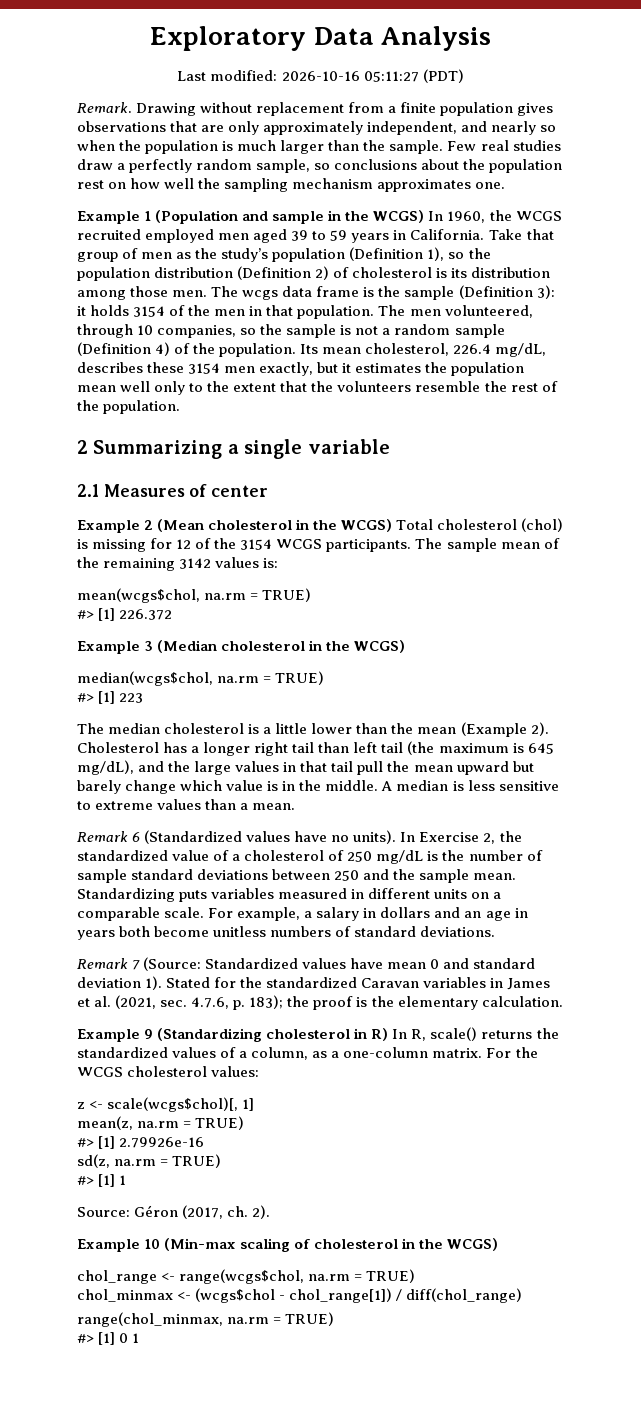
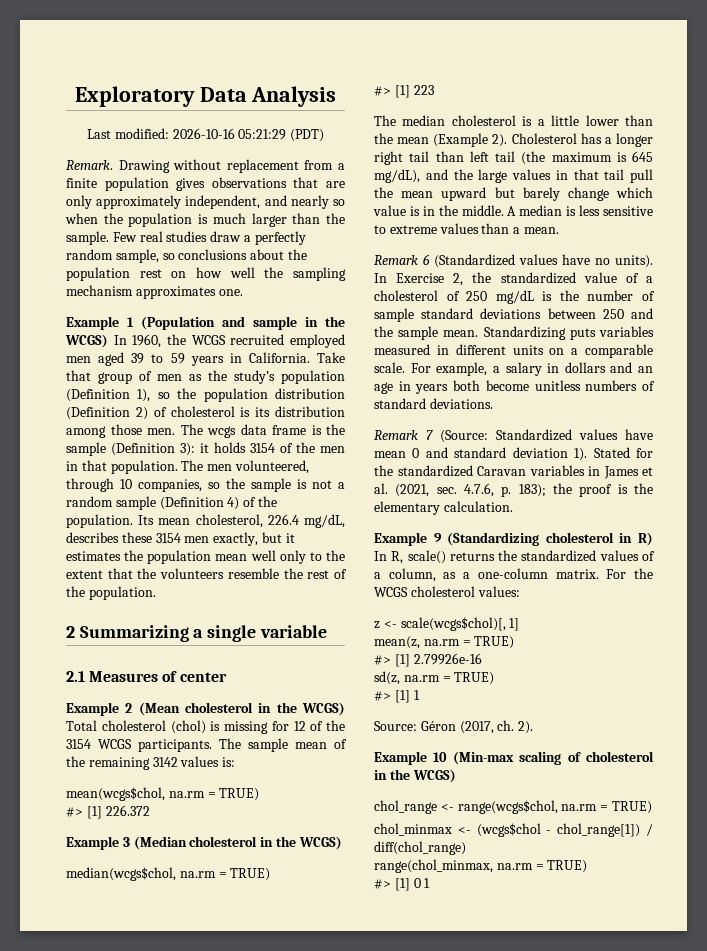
[363,71,419,82] 05:11:27 -> [238,129,287,140] 05:21:29

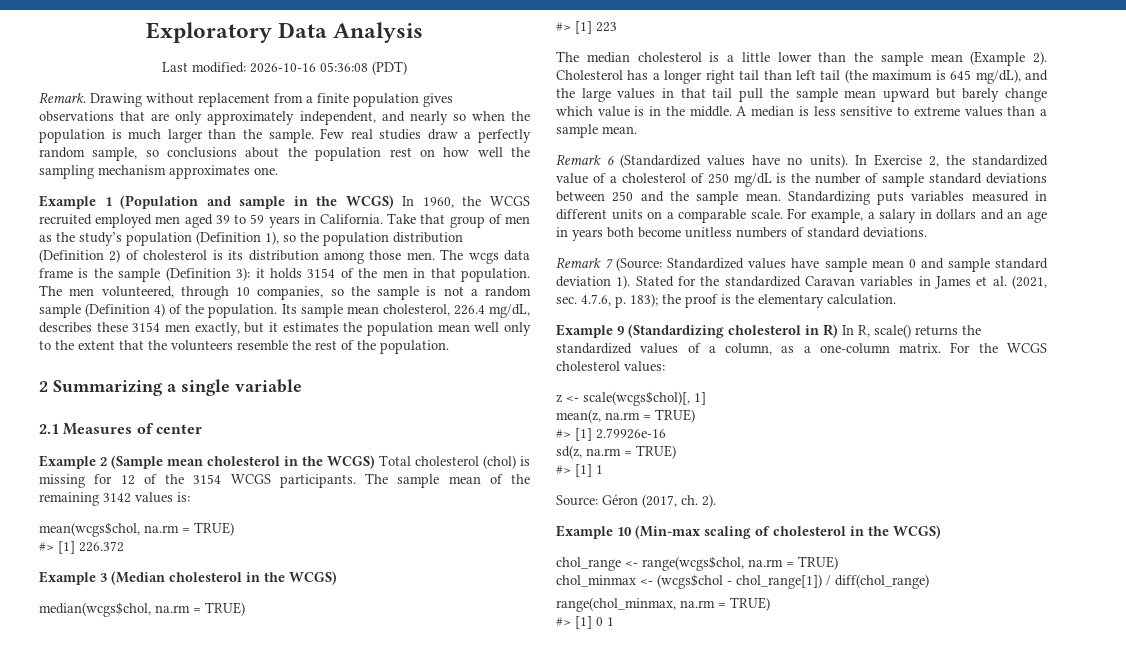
[238,129,287,140] 05:21:29 -> [320,62,368,72] 05:36:08
(155, 520) none -> [300,304,343,318] sample
[138,702,180,716] (Mean -> [111,455,203,469] (Sample mean
(393, 138) none -> [880,52,923,66] sample
(393, 192) none -> [795,88,838,102] sample
(521, 230) none -> [556,124,598,138] sample
(653, 434) none -> [824,258,867,272] sample
(448, 452) none -> [947,258,990,272] sample

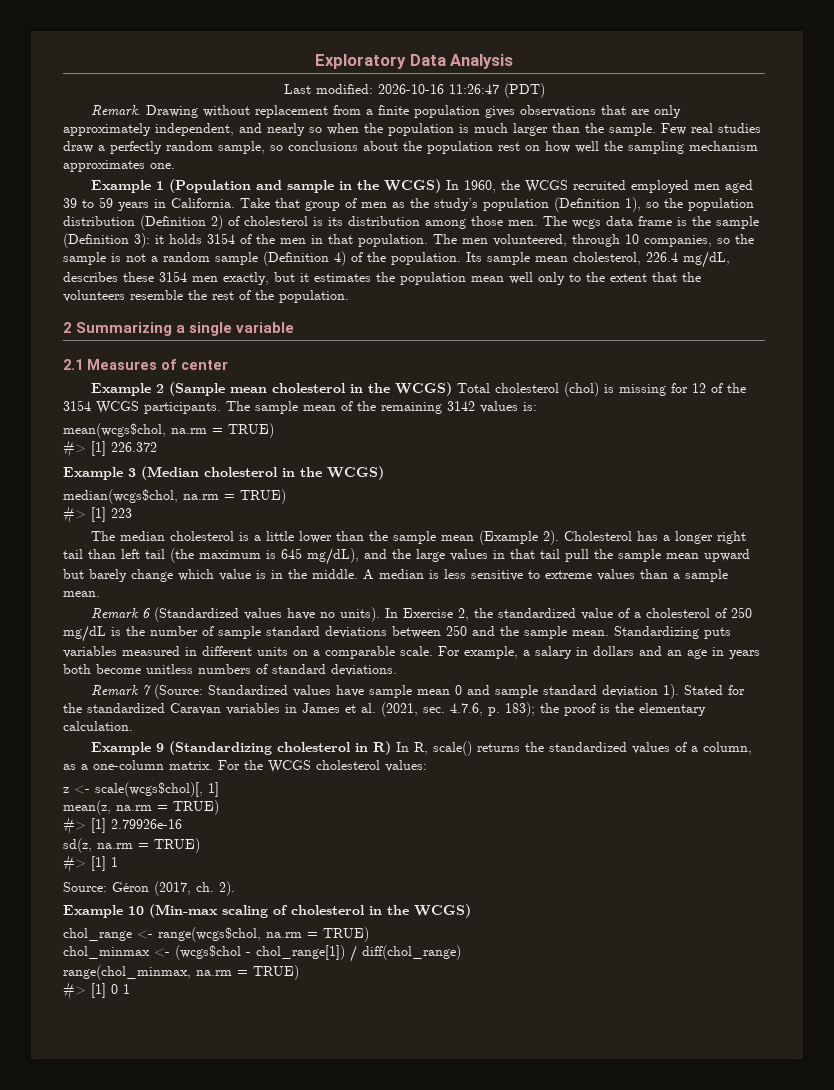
[320,62,368,72] 05:36:08 -> [448,84,499,94] 11:26:47

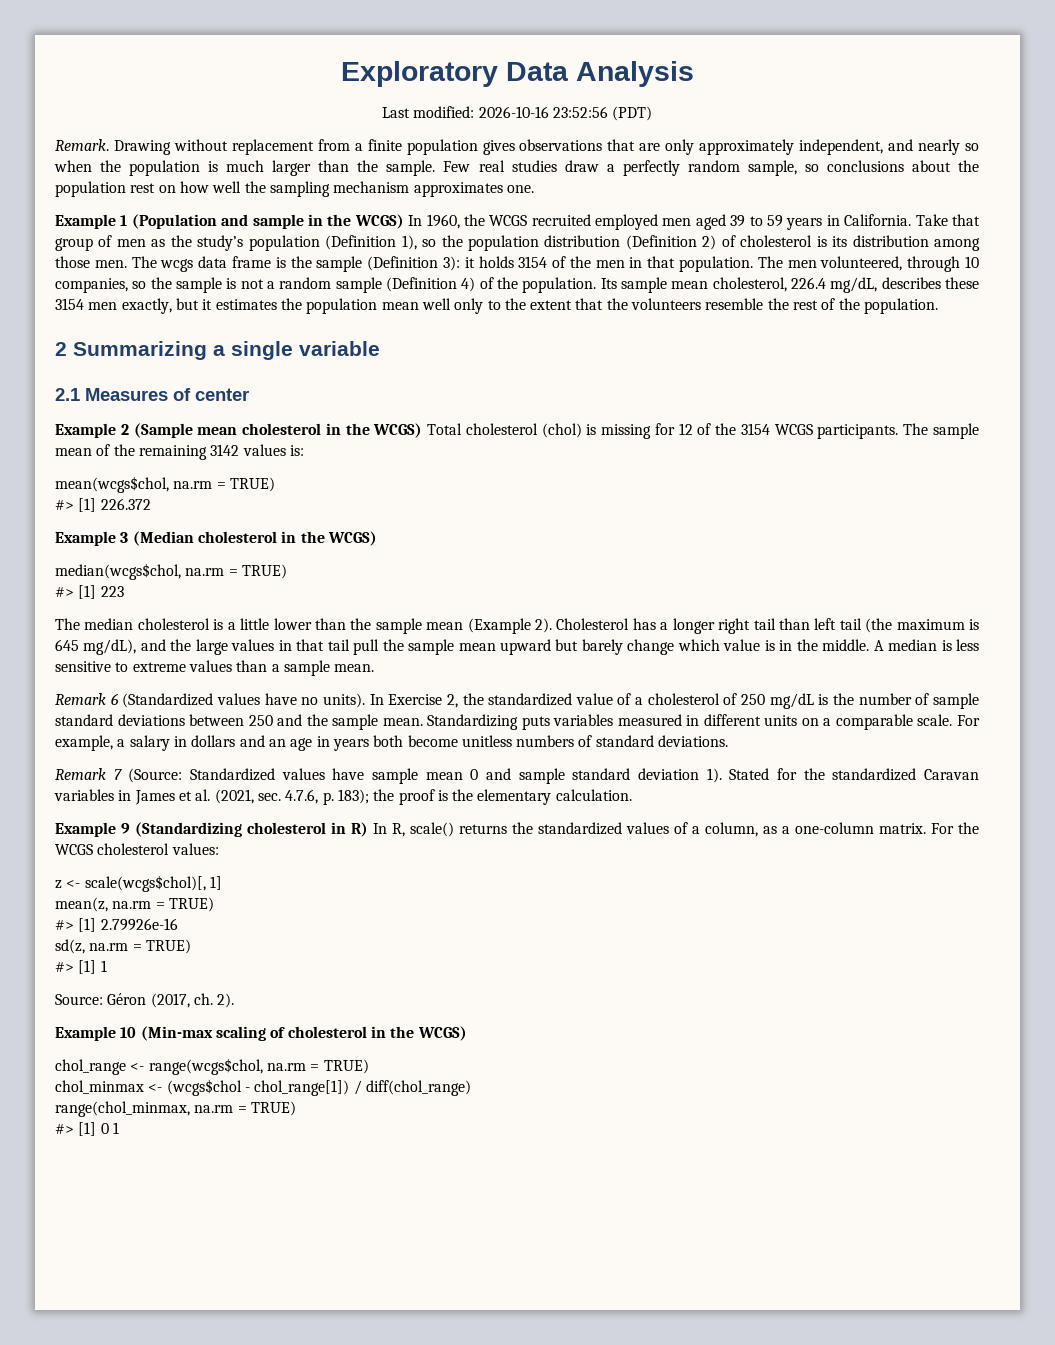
[448,84,499,94] 11:26:47 -> [552,106,608,118] 23:52:56

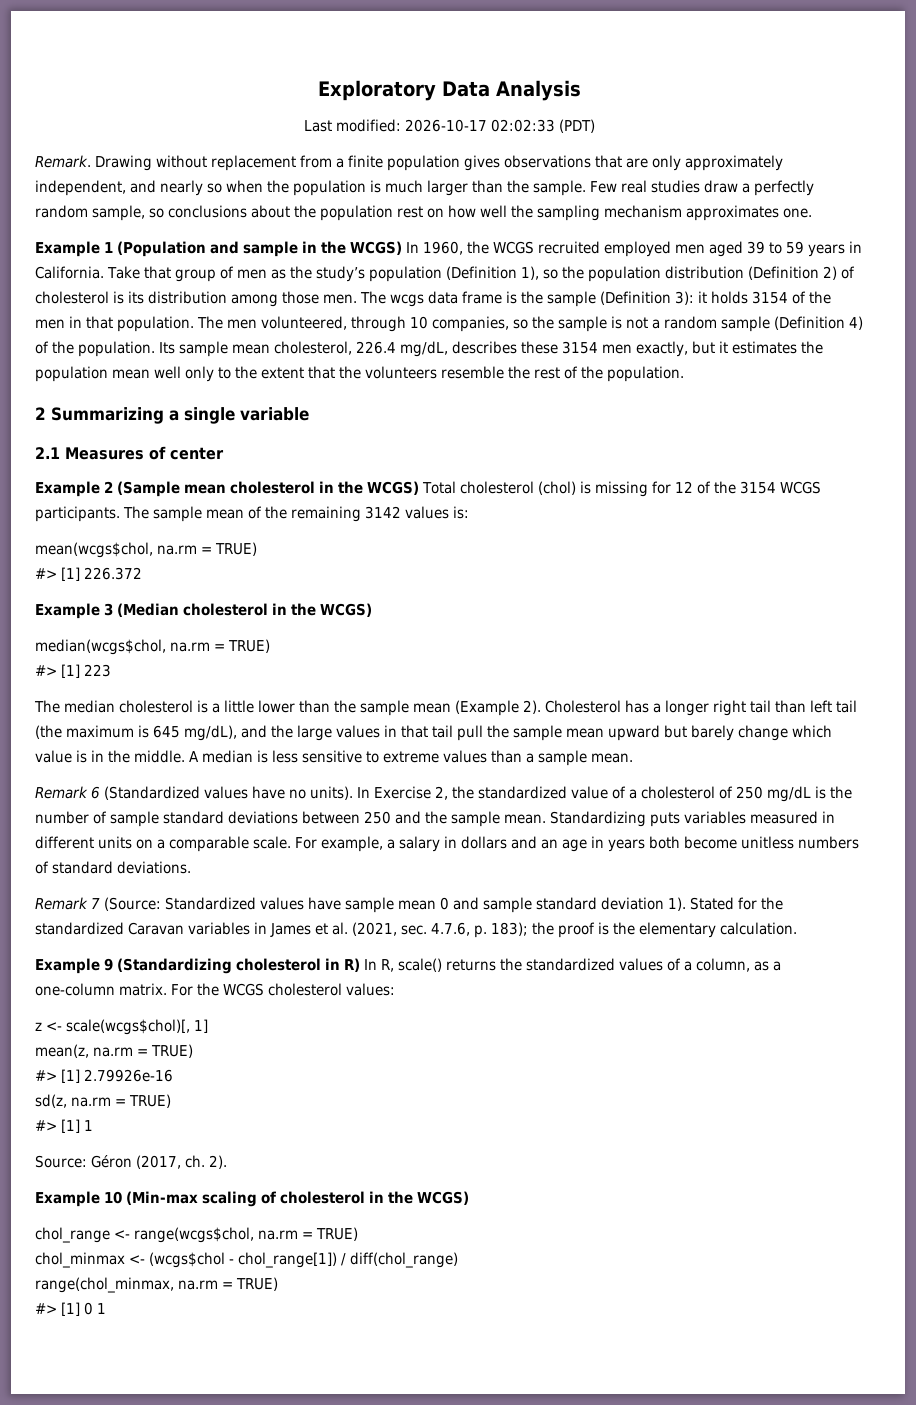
[478,106,608,118] 2026-10-16 23:52:56 -> [404,119,555,132] 2026-10-17 02:02:33

